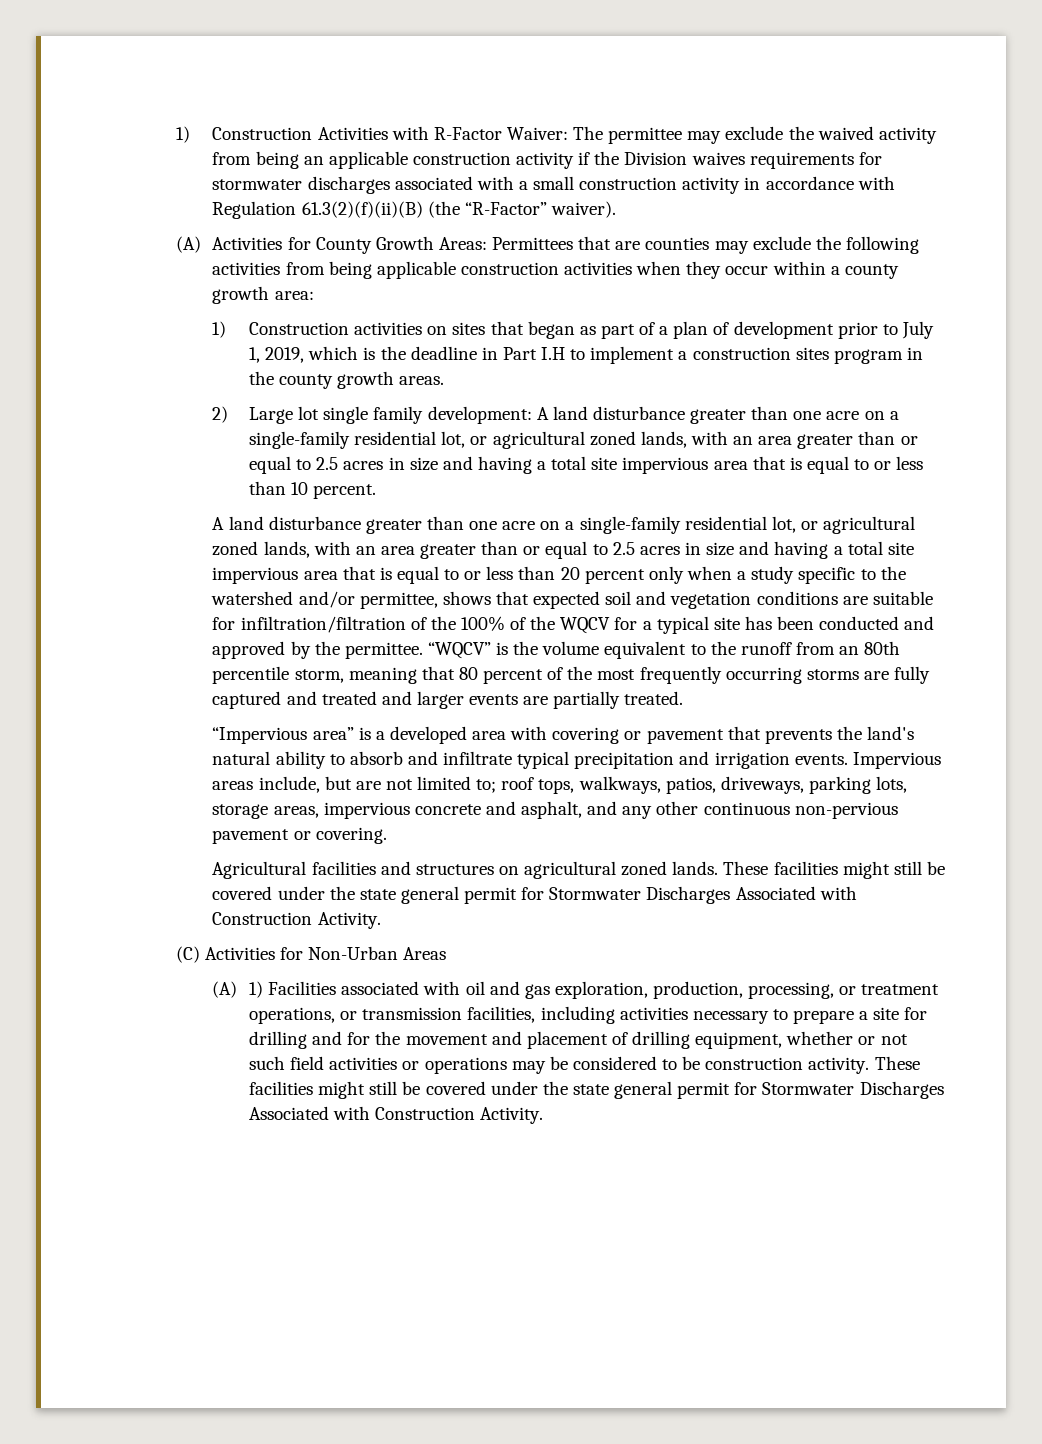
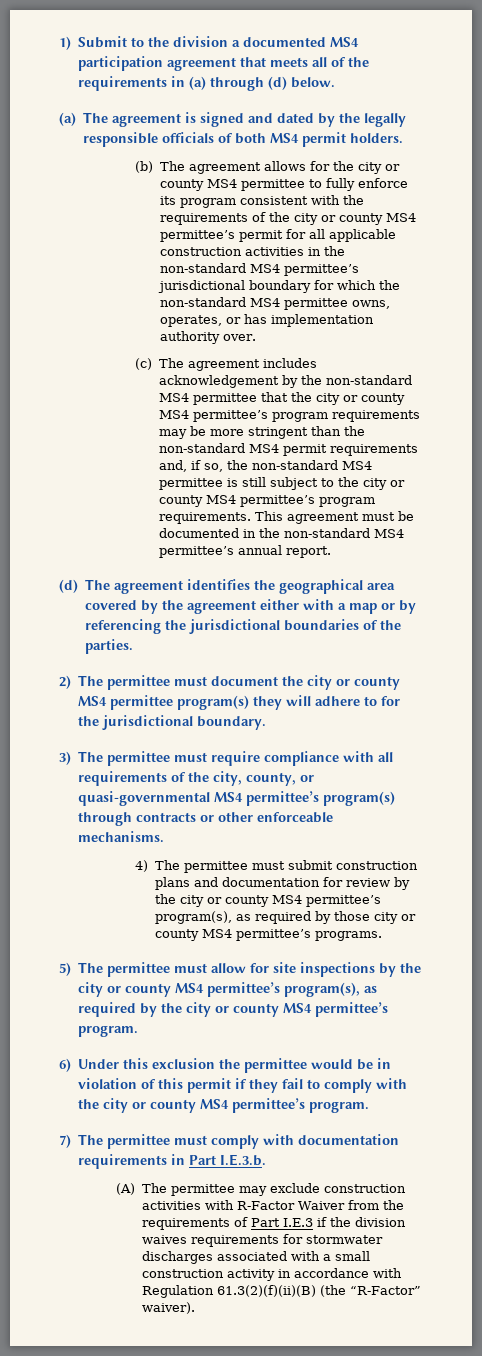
[175,126,937,144] [212,151,575,169] 1) Construction Activities with R-Factor Waiver: The permittee may exclude the waived activity from being an applicable construction activity -> [59,36,360,50] [78,56,370,71] [78,76,336,91] [59,112,406,127] [82,132,403,147] [135,161,400,174] [159,178,408,191] [159,195,364,208] [159,212,416,225] [159,229,396,242] [159,246,345,256] [159,263,359,276] [157,280,400,293] [159,297,390,310] [159,314,374,327] [159,331,256,344] [135,358,317,371] [158,375,412,388] [158,392,405,405] [158,410,420,422] [158,426,365,439] [158,443,418,456] [158,460,372,472] [158,477,405,490] [158,495,375,507] [158,511,414,524] [158,528,404,538] [158,545,331,558] [59,579,395,594] [84,599,416,614] [84,619,401,634] [84,639,133,654] [59,675,401,690] [78,695,401,710] [78,715,267,730] [59,751,394,766] [78,771,315,786] [78,791,396,806] [78,812,334,826] [78,831,165,843] [135,860,418,873] [154,877,410,890] [154,894,381,907] [154,911,416,924] [154,929,382,941] [59,962,422,977] [78,982,378,997] [78,1002,389,1017] [78,1026,139,1037] [59,1058,392,1073] [78,1078,408,1093] [78,1098,370,1113] [59,1134,400,1149] [78,1154,267,1169] [116,1183,406,1196] [141,1200,404,1210] [141,1217,313,1230] 1) Submit to the division a documented MS4 participation agreement that meets all of the requirements in (a) through (d) below. // (a) The agreement is signed and dated by the legally responsible officials of both MS4 permit holders. // (b) The agreement allows for the city or county MS4 permittee to fully enforce its program consistent with the requirements of the city or county MS4 permittee’s permit for all applicable construction activities in the non-standard MS4 permittee’s jurisdictional boundary for which the non-standard MS4 permittee owns, operates, or has implementation authority over. // (c) The agreement includes acknowledgement by the non-standard MS4 permittee that the city or county MS4 permittee’s program requirements may be more stringent than the non-standard MS4 permit requirements and, if so, the non-standard MS4 permittee is still subject to the city or county MS4 permittee’s program requirements. This agreement must be documented in the non-standard MS4 permittee’s annual report. // (d) The agreement identifies the geographical area covered by the agreement either with a map or by referencing the jurisdictional boundaries of the parties. // 2) The permittee must document the city or county MS4 permittee program(s) they will adhere to for the jurisdictional boundary. // 3) The permittee must require compliance with all requirements of the city, county, or quasi-governmental MS4 permittee’s program(s) through contracts or other enforceable mechanisms. // 4) The permittee must submit construction plans and documentation for review by the city or county MS4 permittee’s program(s), as required by those city or county MS4 permittee’s programs. // 5) The permittee must allow for site inspections by the city or county MS4 permittee’s program(s), as required by the city or county MS4 permittee’s program. // 6) Under this exclusion the permittee would be in violation of this permit if they fail to comply with the city or county MS4 permittee’s program. // 7) The permittee must comply with documentation requirements in Part I.E.3.b. // (A) The permittee may exclude construction activities with R-Factor Waiver from the requirements of Part I.E.3
[624,152,688,165] Division -> [354,1217,406,1227] division
[175,236,919,254] [212,261,899,279] [212,286,314,304] [212,321,934,339] [249,346,923,364] [249,371,445,389] [212,406,899,424] [249,431,918,449] [249,456,924,474] [249,481,377,499] [212,516,916,534] [212,541,914,559] [212,566,906,584] [211,591,933,609] [212,616,935,634] [212,641,901,659] [212,666,931,684] [212,691,684,709] [212,726,915,744] [212,751,941,769] [212,776,908,794] [212,801,898,819] [212,827,387,844] [212,861,945,879] [212,886,857,904] [212,912,381,929] [175,946,447,963] [212,981,940,999] [249,1006,928,1024] [249,1031,908,1049] [249,1056,920,1074] [249,1081,944,1099] [249,1106,544,1124] // (A) Activities for County Growth Areas: Permittees that are counties may exclude the following activities from being applicable construction activities when they occur within a county growth area: // 1) Construction activities on sites that began as part of a plan of development prior to July 1, 2019, which is the deadline in Part I.H to implement a construction sites program in the county growth areas. // 2) Large lot single family development: A land disturbance greater than one acre on a single-family residential lot, or agricultural zoned lands, with an area greater than or equal to 2.5 acres in size and having a total site impervious area that is equal to or less than 10 percent. // A land disturbance greater than one acre on a single-family residential lot, or agricultural zoned lands, with an area greater than or equal to 2.5 acres in size and having a total site impervious area that is equal to or less than 20 percent only when a study specific to the watershed and/or permittee, shows that expected soil and vegetation conditions are suitable for infiltration/filtration of the 100% of the WQCV for a typical site has been conducted and approved by the permittee. “WQCV” is the volume equivalent to the runoff from an 80th percentile storm, meaning that 80 percent of the most frequently occurring storms are fully captured and treated and larger events are partially treated. // “Impervious area” is a developed area with covering or pavement that prevents the land's natural ability to absorb and infiltrate typical precipitation and irrigation events. Impervious areas include, but are not limited to; roof tops, walkways, patios, driveways, parking lots, storage areas, impervious concrete and asphalt, and any other continuous non-pervious pavement or covering. // Agricultural facilities and structures on agricultural zoned lands. These facilities might still be covered under the state general permit for Stormwater Discharges Associated with Construction Activity. // (C) Activities for Non-Urban Areas // (A) 1) Facilities associated with oil and gas exploration, production, processing, or treatment operations, or transmission facilities, including activities necessary to prepare a site for drilling and for the movement and placement of drilling equipment, whether or not such field activities or operations may be considered to be construction activity. These facilities might still be covered under the state general permit for Stormwater Discharges Associated with Construction Activity. -> (195, 1308) none

